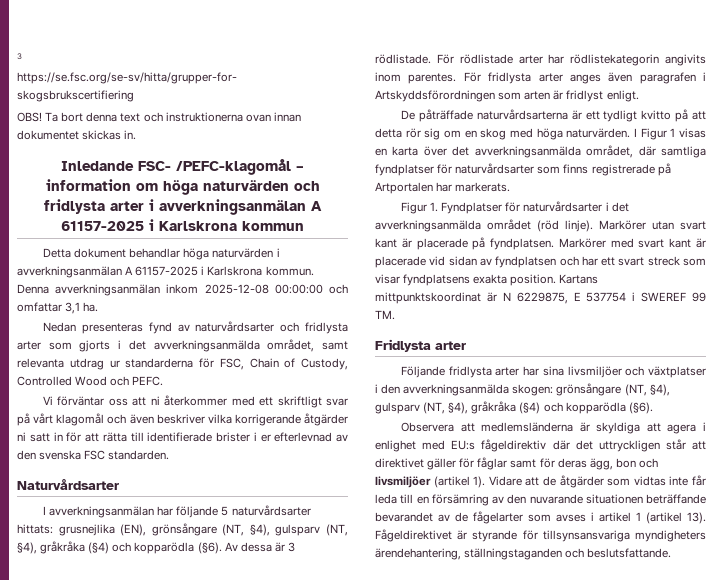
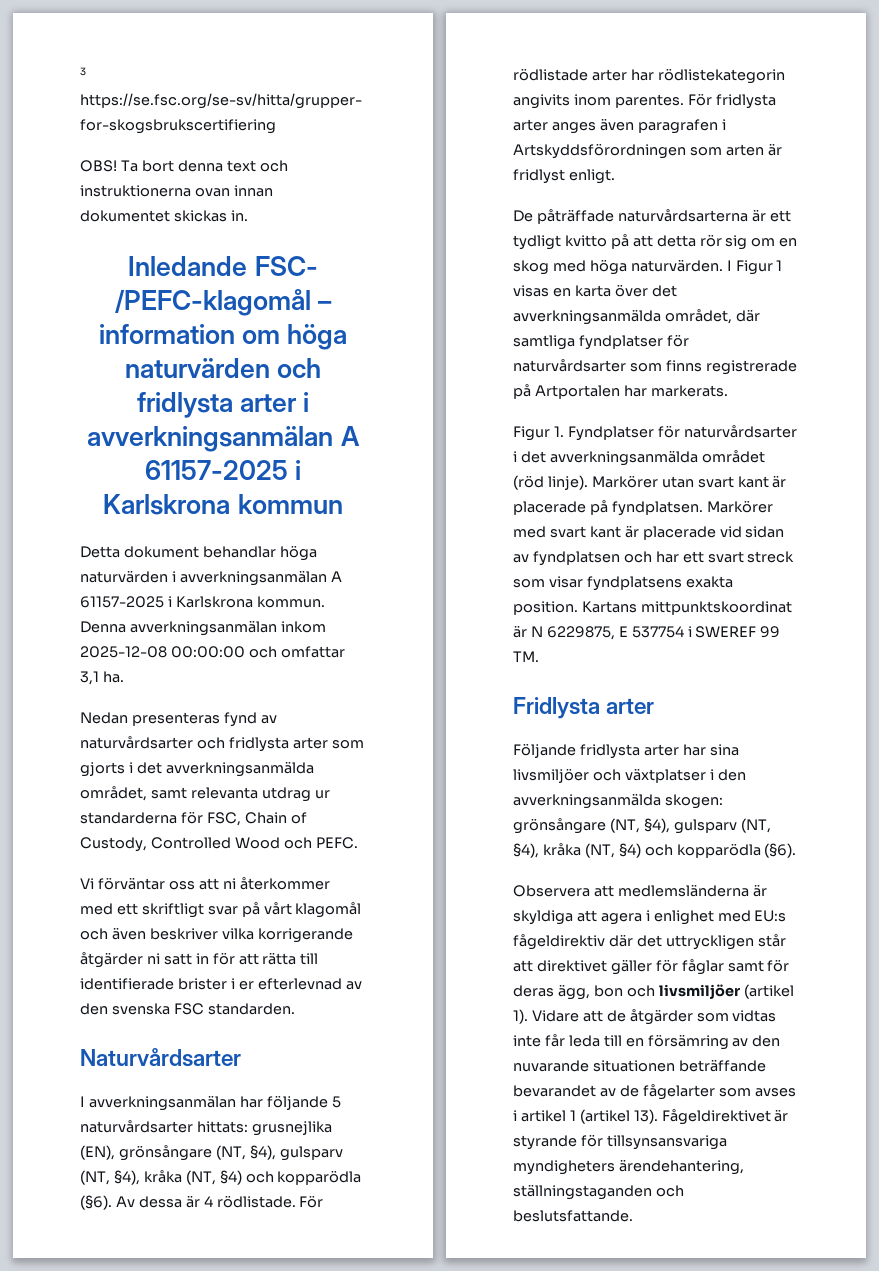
[40,541,110,554] gråkråka (§4) -> [143,1170,242,1185] kråka (NT, §4)
[287,542,295,552] 3 -> [203,1196,213,1207] 4
[471,401,541,414] gråkråka (§4) -> [542,843,641,858] kråka (NT, §4)

